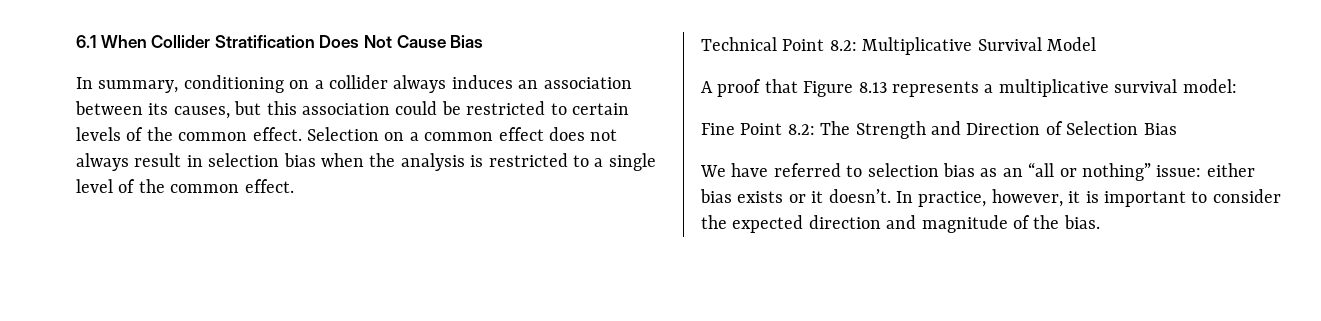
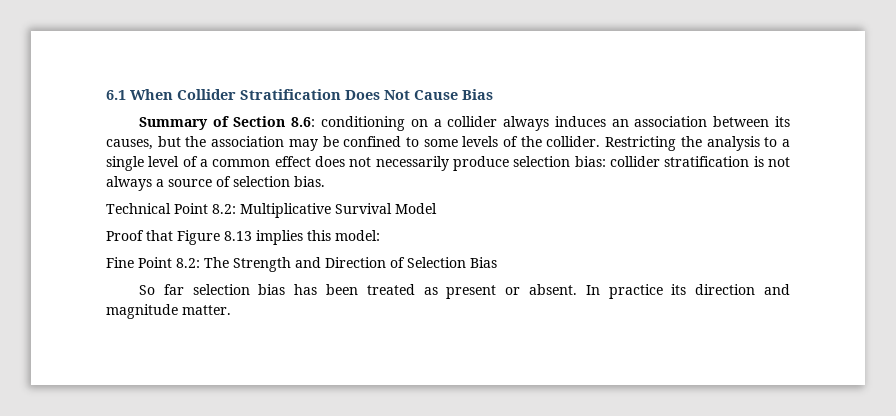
[76,77,179,93] In summary, -> [138,116,316,130] Summary of Section 8.6:
[266,101,629,115] [76,127,405,141] this association could be restricted to certain levels of the common effect. Selection on -> [185,136,790,151] [106,156,198,171] the association may be confined to some levels of the collider. Restricting the analysis to a single level of
[76,153,656,171] [76,179,294,193] always result in selection bias when the analysis is restricted to a single level of the common effect. -> [375,156,791,171] [106,176,325,191] necessarily produce selection bias: collider stratification is not always a source of selection bias.
[701,79,762,97] A proof -> [106,230,144,241] Proof
[892,79,1178,97] represents a multiplicative survival -> [256,230,331,245] implies this
[700,162,1255,181] [700,189,1281,207] [701,215,1100,233] We have referred to selection bias as an “all or nothing” issue: either bias exists or it doesn’t. In practice, however, it is important to consider the expected direction and magnitude of the bias. -> [138,284,790,299] [106,304,231,319] So far selection bias has been treated as present or absent. In practice its direction and magnitude matter.

